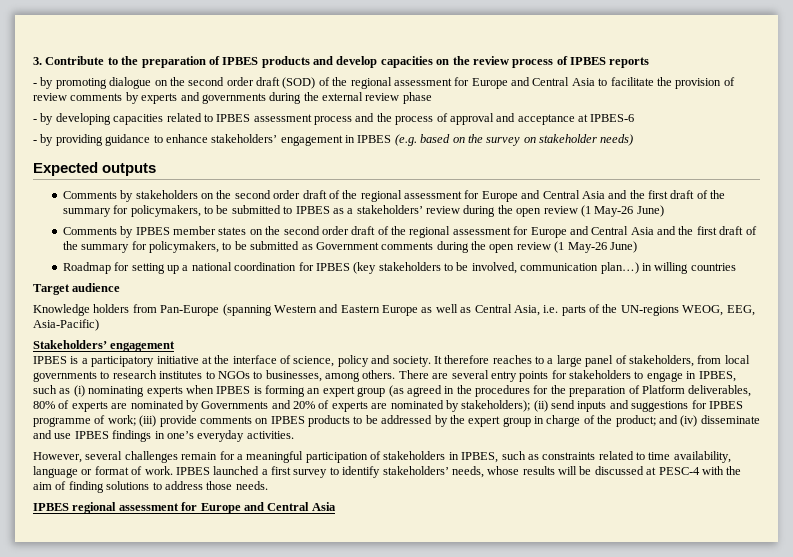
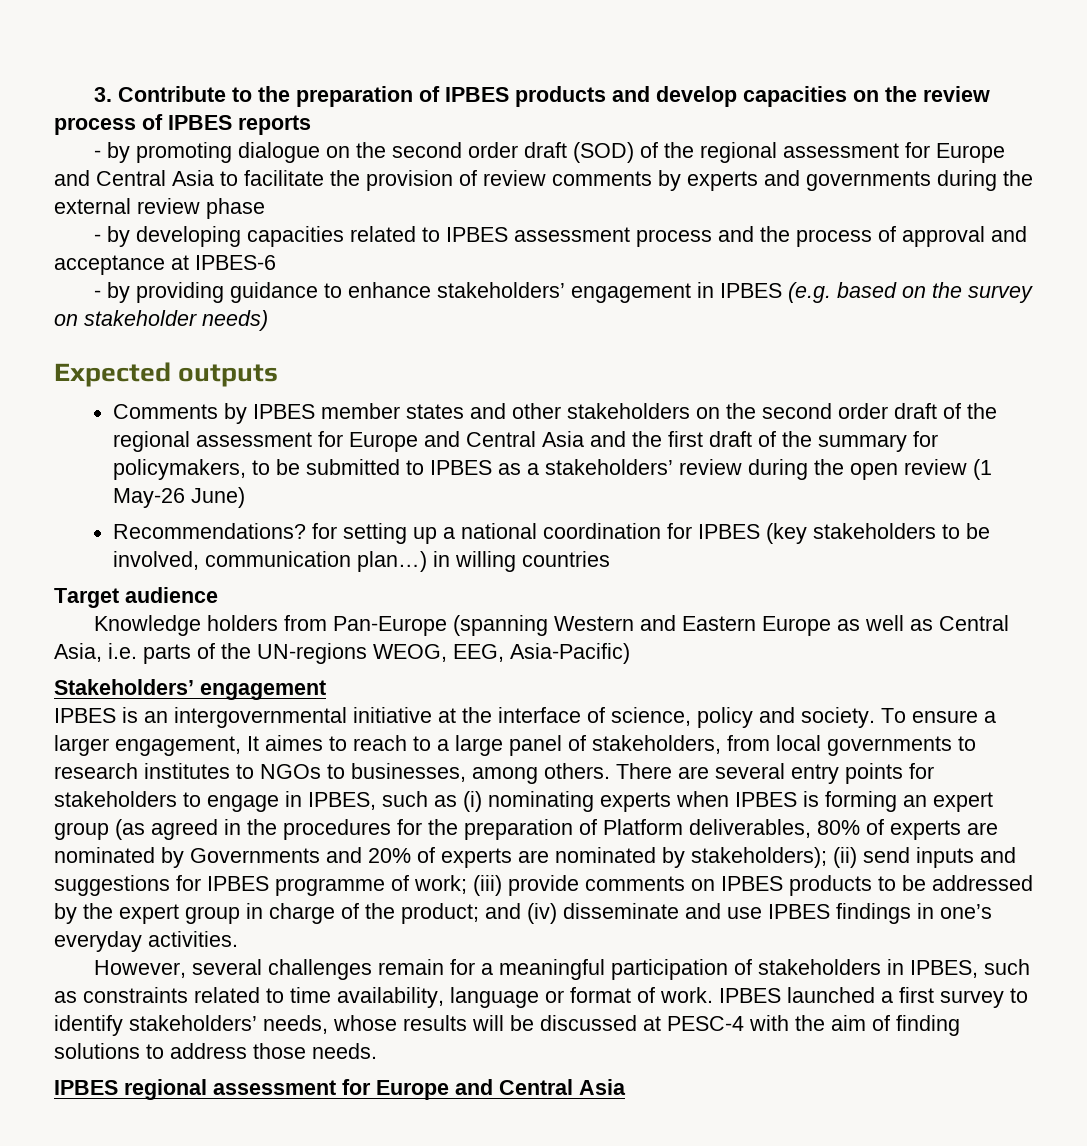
(134, 196) none -> [253,403,562,419] IPBES member states and other
[62,226,757,238] [62,241,637,253] [62,262,111,274] Comments by IPBES member states on the second order draft of the regional assessment for Europe and Central Asia and the first draft of the summary for policymakers, to be submitted as Government comments during the open review (1 May-26 June) // Roadmap -> [113,523,307,539] Recommendations?
[81,356,155,367] a participatory -> [144,707,347,728] an intergovernmental
[433,355,532,364] It therefore reaches -> [881,708,996,723] [54,735,407,756] To ensure a larger engagement, It aimes to reach

